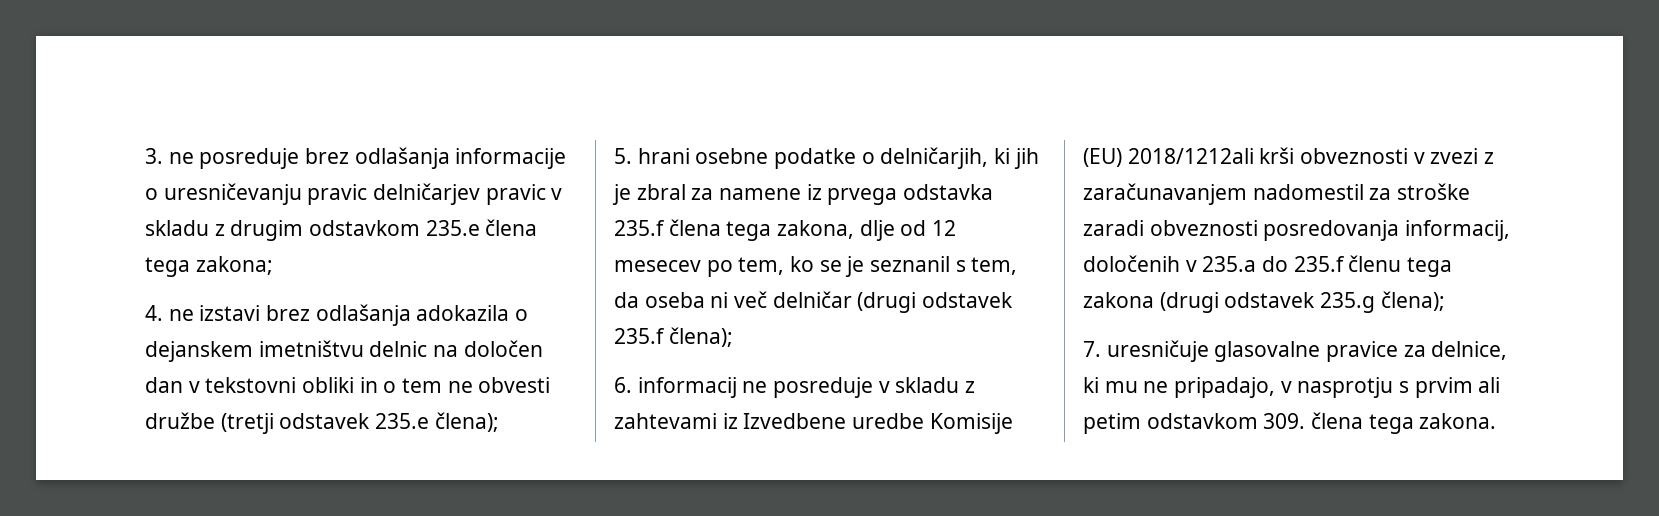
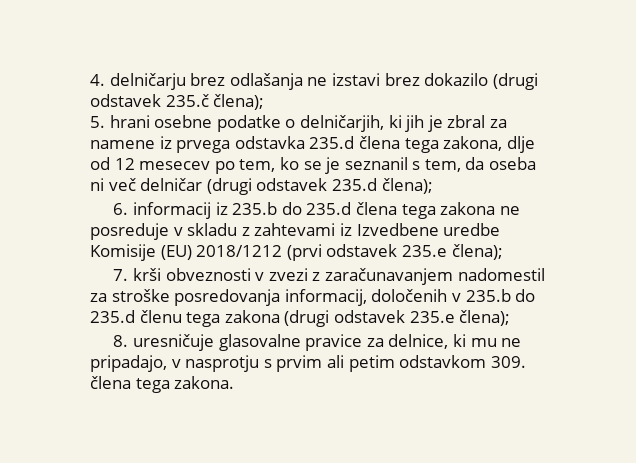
[145,147,567,169] [145,183,563,205] [145,219,538,241] [145,256,273,277] [145,304,529,326] [145,340,543,362] [145,377,551,393] [145,412,430,434] 3. ne posreduje brez odlašanja informacije o uresničevanju pravic delničarjev pravic v skladu z drugim odstavkom 235.e člena tega zakona; // 4. ne izstavi brez odlašanja adokazila o dejanskem imetništvu delnic na določen dan v tekstovni obliki in o tem ne obvesti družbe (tretji odstavek 235.e -> [90,73,538,90] [90,94,209,107] 4. delničarju brez odlašanja ne izstavi brez dokazilo (drugi odstavek 235.č
[614,220,665,236] 235.f -> [309,136,355,149] 235.d
[614,328,665,344] 235.f -> [331,178,377,191] 235.d
(737, 387) none -> [215,202,496,219] iz 235.b do 235.d člena tega zakona
[1127,148,1254,164] 2018/1212ali -> [196,244,503,261] [113,269,129,281] 2018/1212 (prvi odstavek 235.e člena); // 7.
[1083,220,1258,236] zaradi obveznosti -> (170, 295) none
[1202,256,1345,272] 235.a do 235.f -> [465,289,536,302] [90,310,135,323] 235.b do 235.d
[1320,291,1445,313] [1083,341,1101,357] 235.g člena); // 7. -> [409,310,511,326] [113,335,129,347] 235.e člena); // 8.

